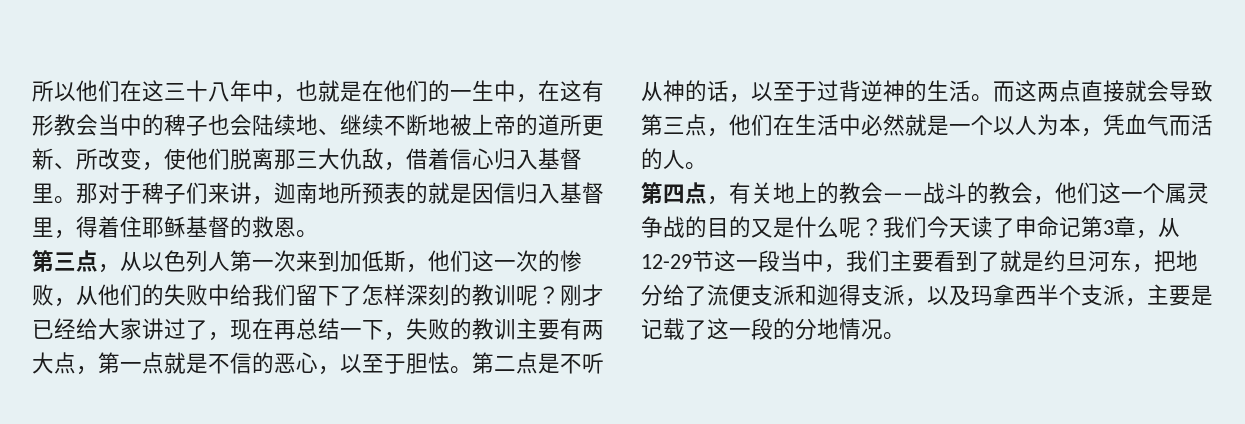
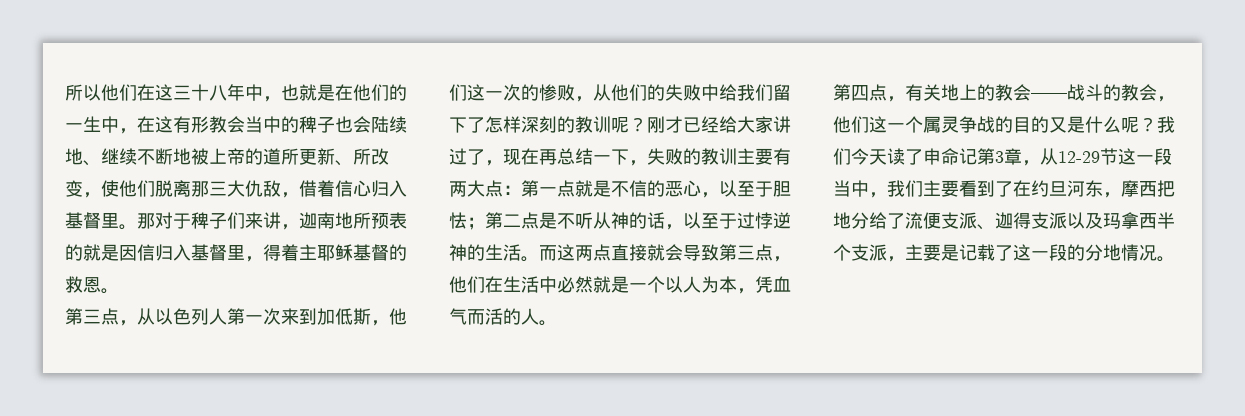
[120,216,142,238] 住 -> [299,244,317,260] 主
[76,366,98,375] ， -> [503,185,521,195] ：
[450,366,472,374] 。 -> [467,217,485,230] ；
[839,80,861,102] 背 -> [755,212,773,229] 悖
[1000,250,1044,272] 就是 -> [1013,180,1031,197] 在
(1154, 268) none -> [1121,180,1157,197] 摩西
[795,284,817,306] 和 -> [977,224,995,230] 、
[905,298,927,307] ， -> (1067, 220) none

